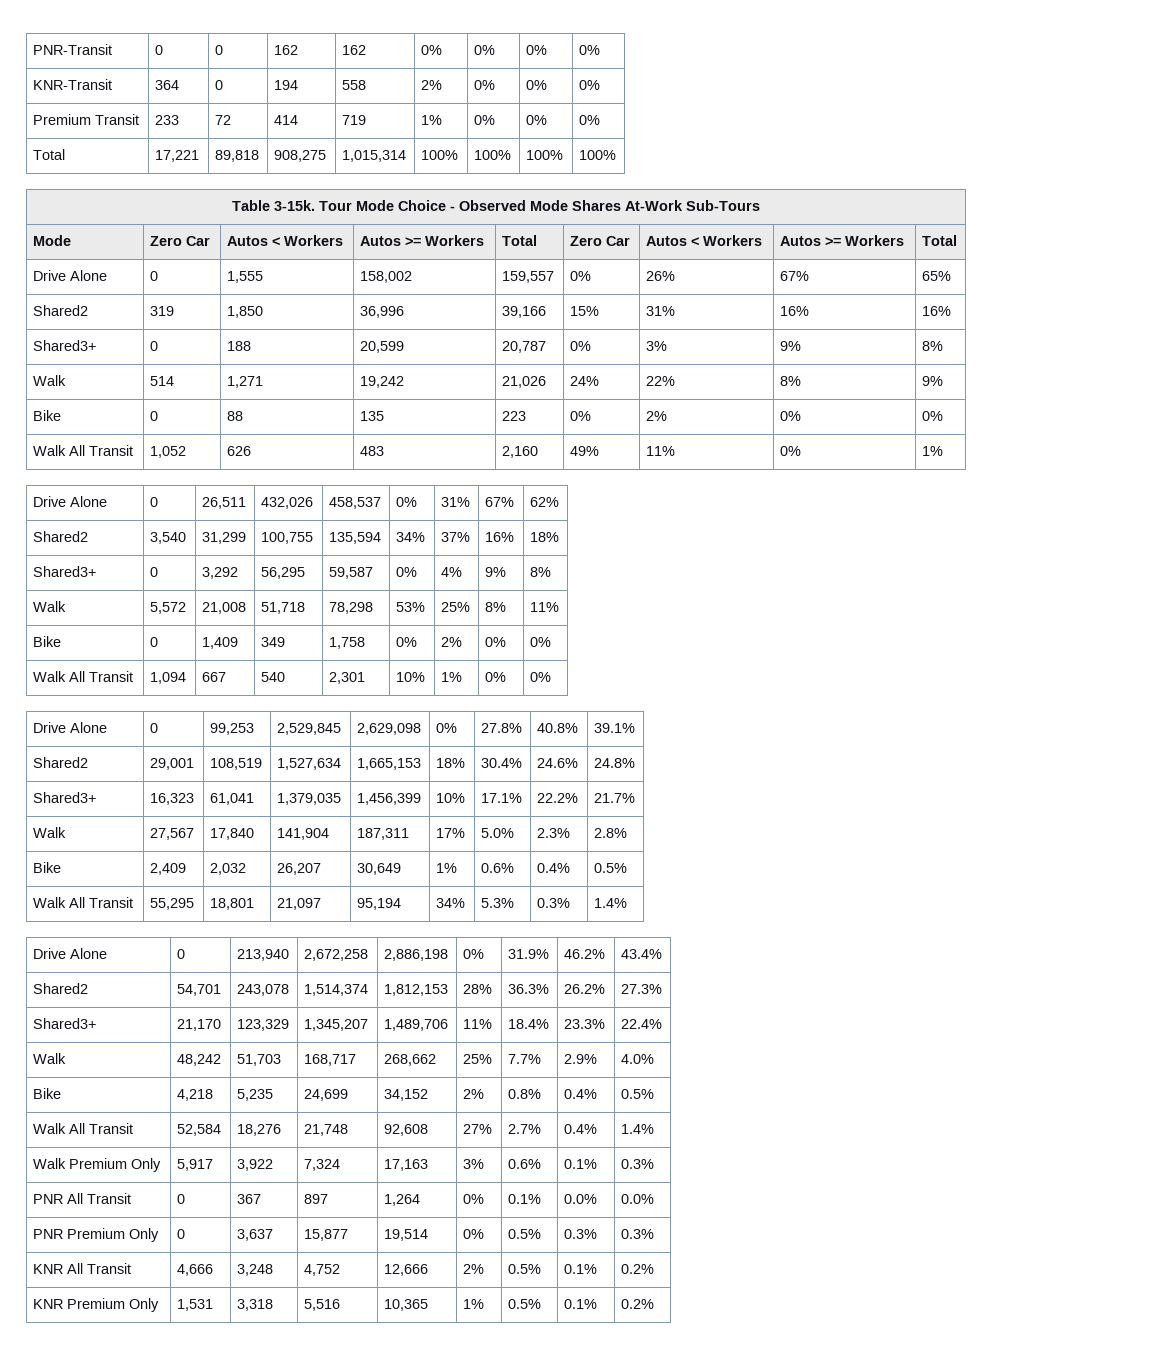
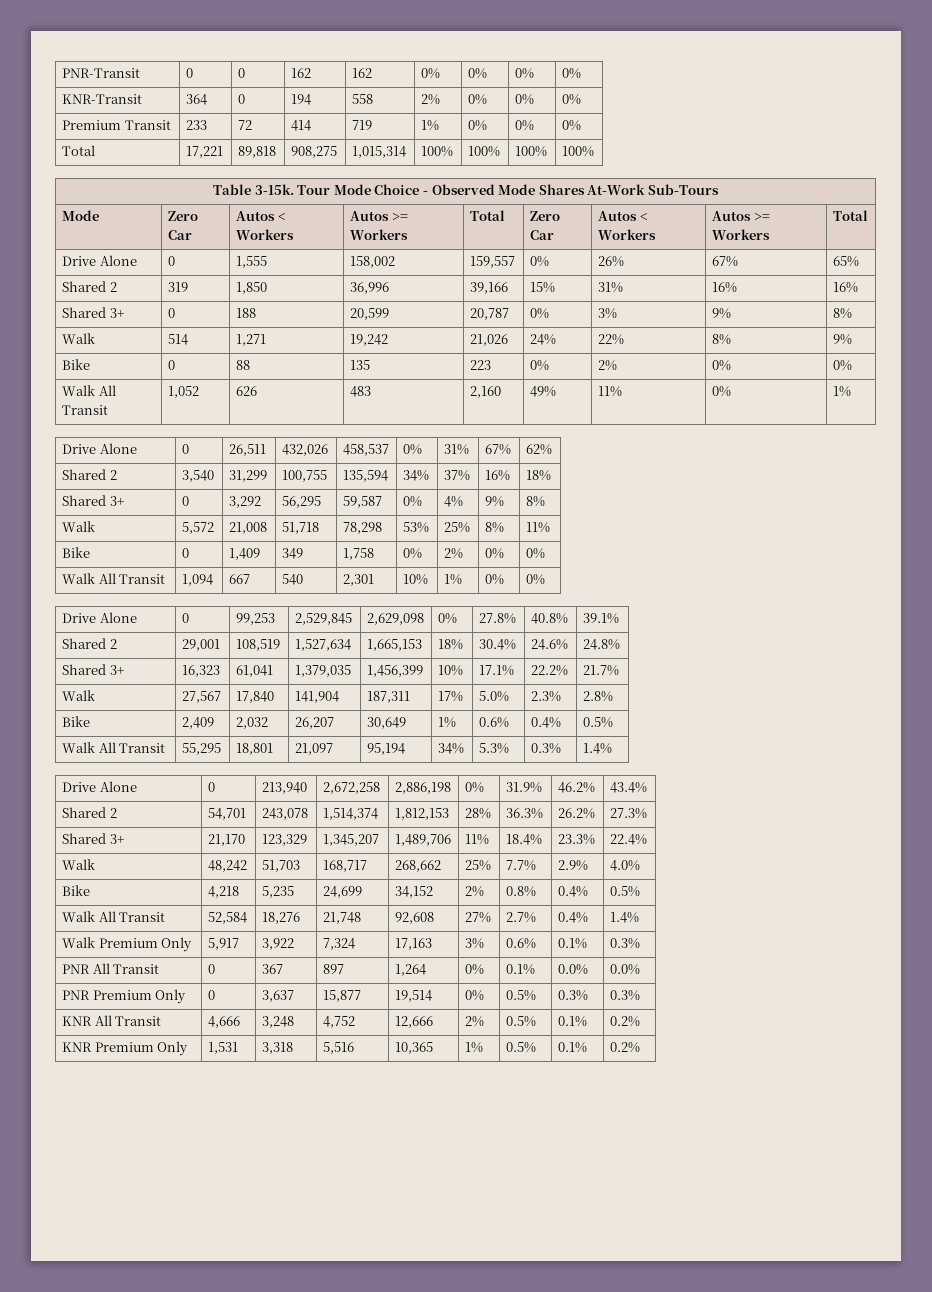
[33,305,89,316] Shared2 -> [61,281,117,292] Shared 2
[33,340,97,351] Shared3+ -> [61,307,125,318] Shared 3+
[33,531,89,542] Shared2 -> [61,469,117,480] Shared 2
[33,566,97,577] Shared3+ -> [61,495,125,506] Shared 3+
[33,757,89,768] Shared2 -> [61,638,117,649] Shared 2
[33,792,97,803] Shared3+ -> [61,664,125,675] Shared 3+
[33,983,89,994] Shared2 -> [61,807,117,818] Shared 2
[33,1018,97,1029] Shared3+ -> [61,833,125,844] Shared 3+

